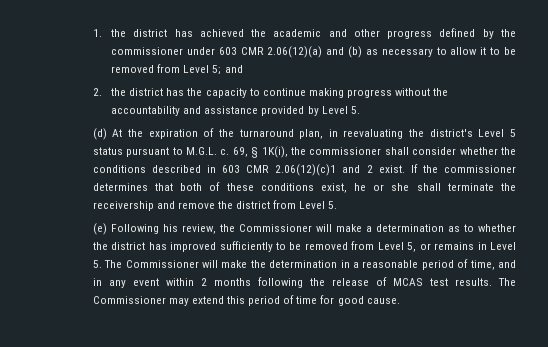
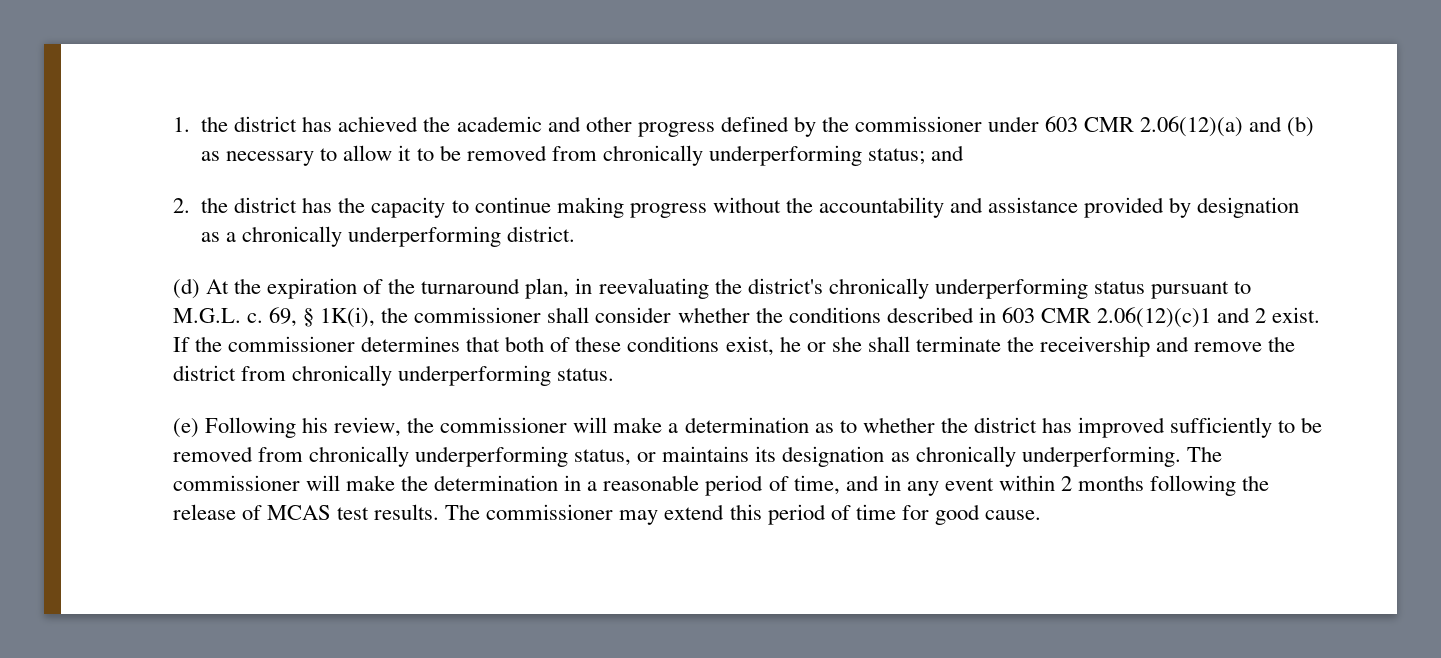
[183,65,222,75] Level 5; -> [602,145,925,166] chronically underperforming status;
[321,106,360,114] Level 5. -> [1197,197,1300,218] [201,226,576,247] designation as a chronically underperforming district.
[478,129,517,137] Level 5 -> [828,278,1088,299] chronically underperforming
[299,201,338,209] Level 5. -> [292,365,615,386] chronically underperforming status.
[238,224,312,232] Commissioner -> [440,417,568,433] commissioner
[377,242,517,252] [92,260,199,268] Level 5, or remains in Level 5. The Commissioner -> [309,446,1222,467] [172,475,300,491] chronically underperforming status, or maintains its designation as chronically underperforming. The commissioner
[92,296,166,304] Commissioner -> [486,504,614,520] commissioner

